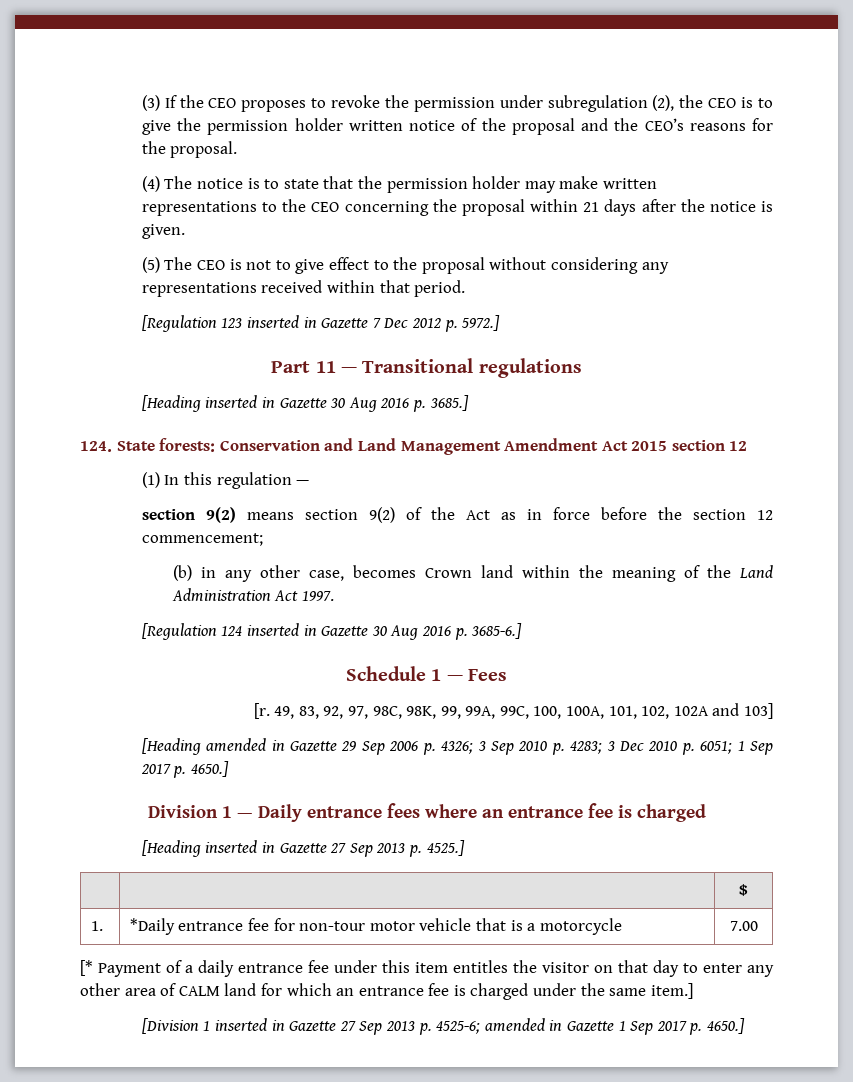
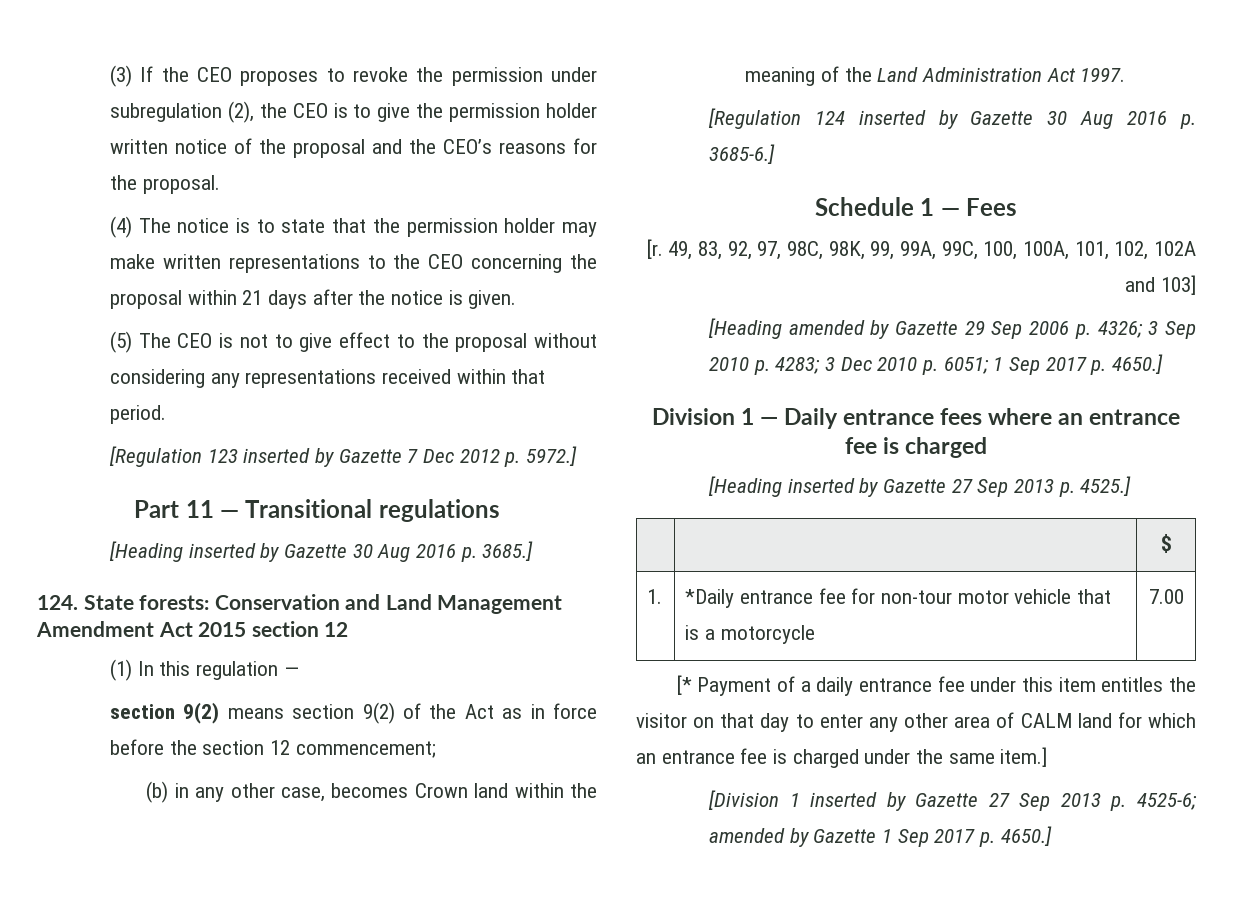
[303,317,317,328] in -> [314,448,334,467] by
[262,397,276,408] in -> [260,543,280,562] by
[303,625,317,636] in -> [938,110,958,129] by
[271,740,285,751] in -> [870,320,890,339] by
[262,842,276,853] in -> [859,478,879,497] by
[271,1020,285,1031] in -> [886,792,906,811] by
[549,1020,563,1031] in -> [789,828,809,847] by

